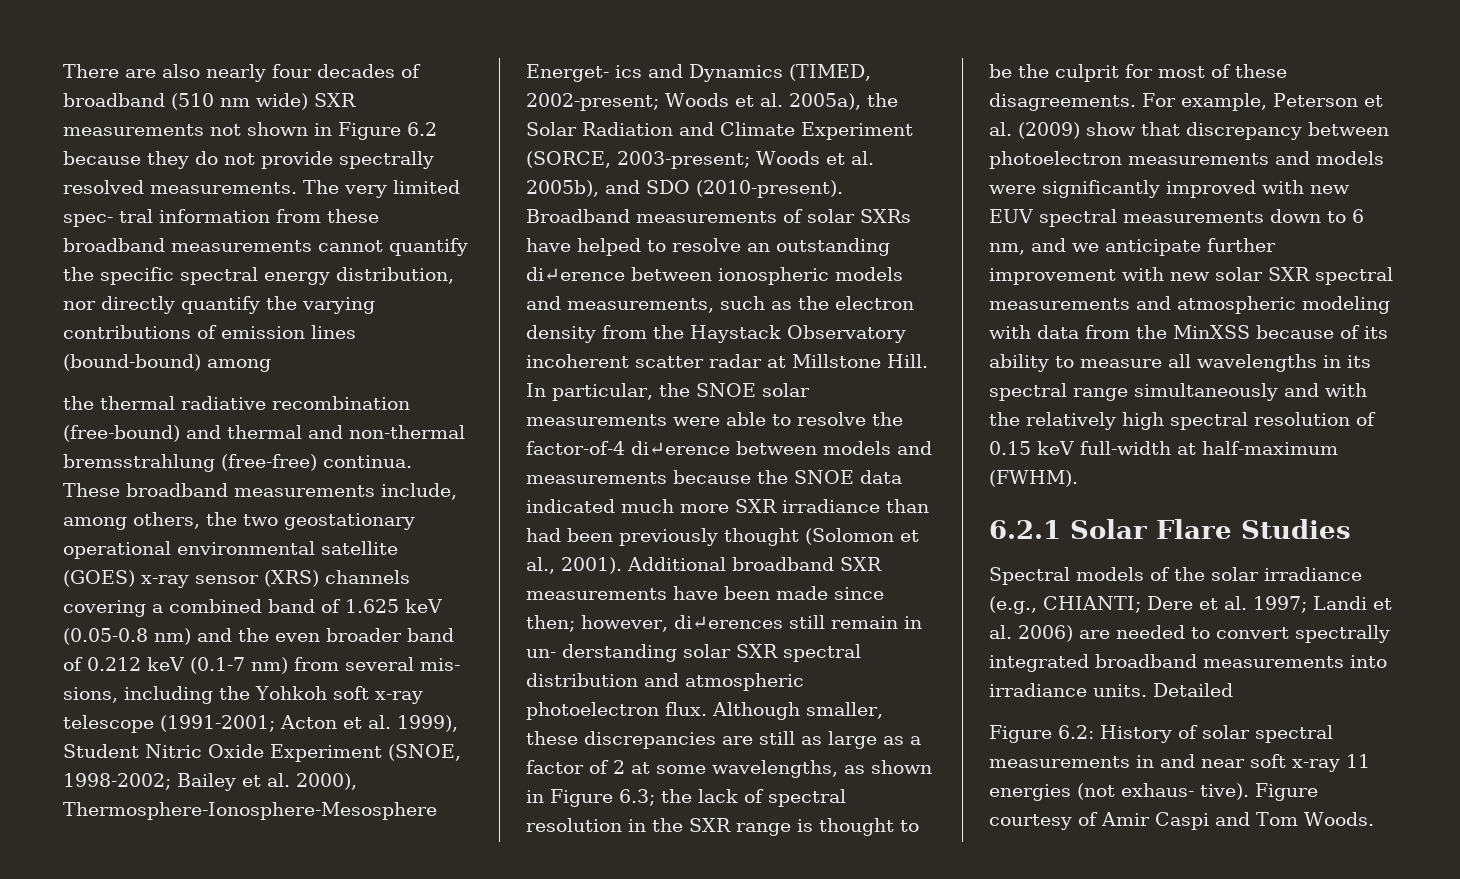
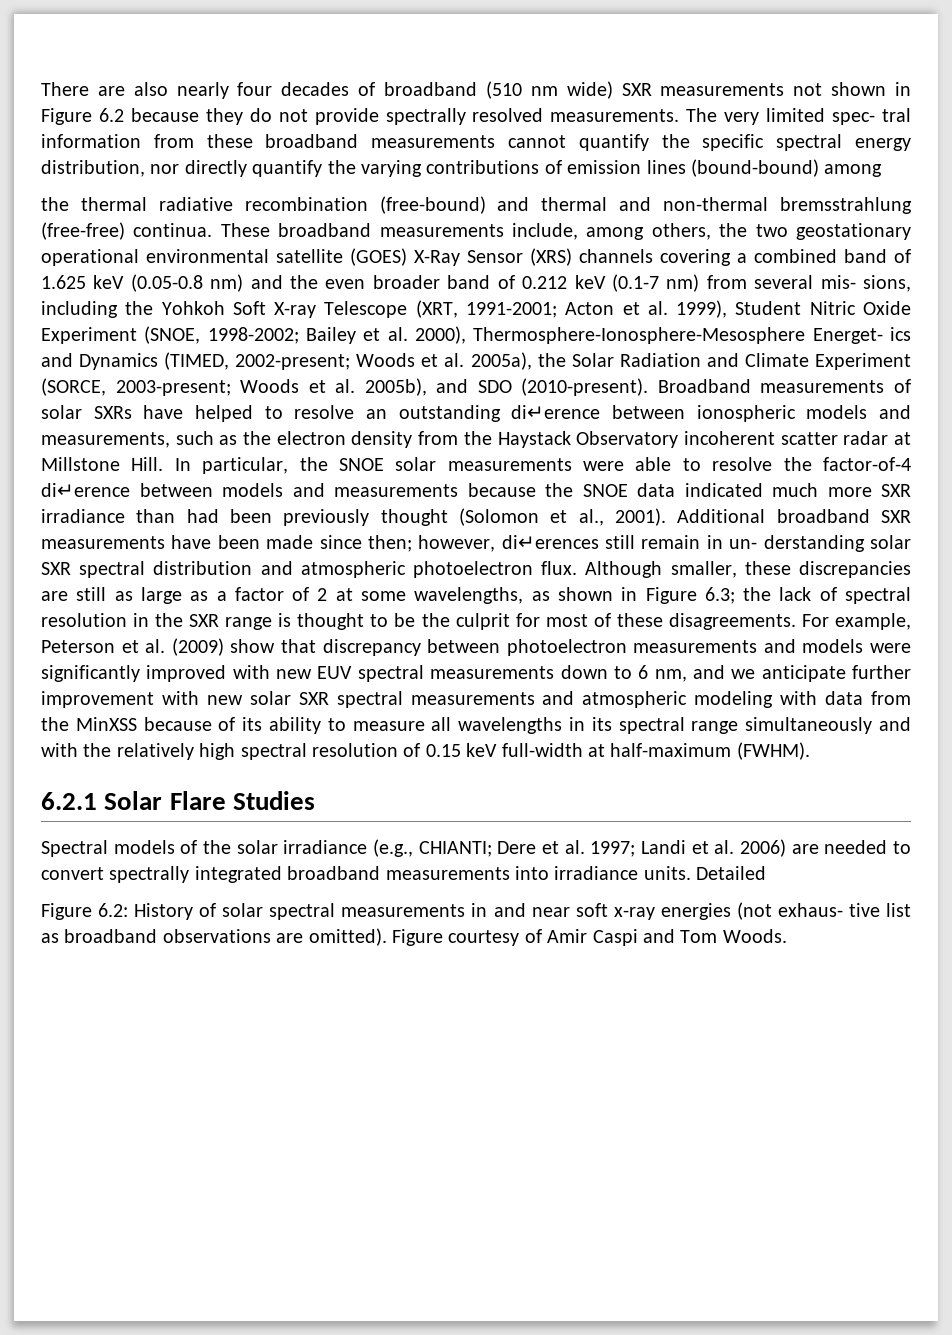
[141,575,259,588] x-ray sensor -> [414,250,523,266] X-Ray Sensor
[332,686,423,704] [63,715,275,733] soft x-ray telescope (1991-2001; -> [232,300,557,318] Soft X-ray Telescope (XRT, 1991-2001;
[1346,754,1370,768] 11 -> (655, 913) none
[1200,783,1249,800] tive). -> [848,903,911,917] [41,928,387,946] tive list as broadband observations are omitted).

